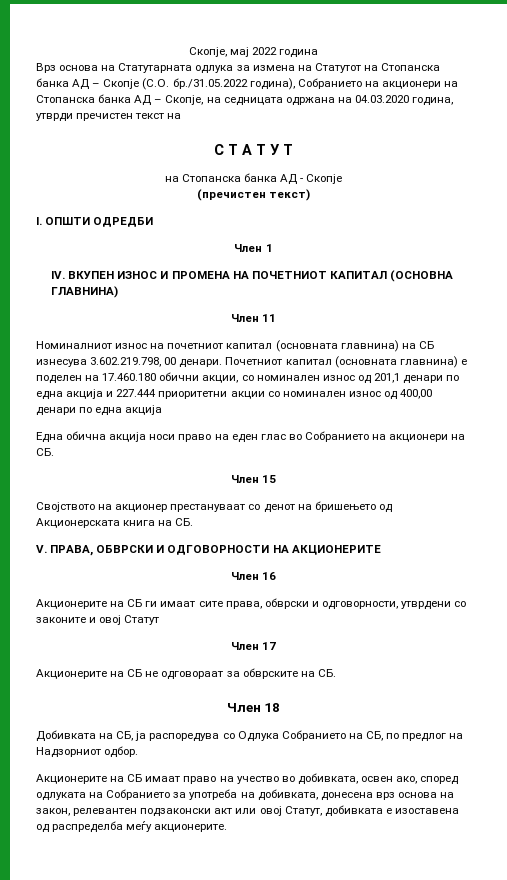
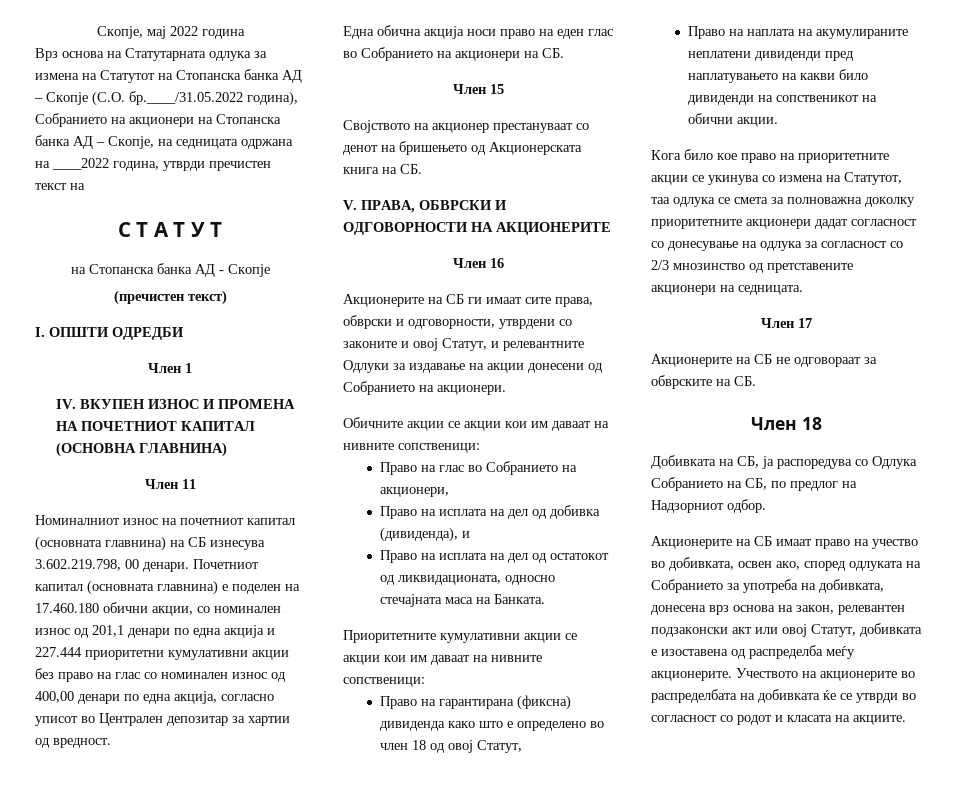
[172,78,248,89] бр./31.05.2022 -> [129,91,243,105] бр.____/31.05.2022
[354,95,409,103] 04.03.2020 -> [52,158,109,170] ____2022
[230,391,265,399] акции -> [168,650,289,660] [35,668,140,682] кумулативни акции без право на глас
[125,405,163,415] акција -> [174,691,274,704] [35,713,290,726] [35,738,111,748] акција, согласно уписот во Централен депозитар за хартии од вредност.
[124,615,160,625] Статут -> [442,338,584,351] [343,360,603,373] [343,381,506,395] [343,417,609,431] [343,443,480,453] [380,461,578,475] [380,487,450,497] [380,505,601,519] [380,527,471,542] [380,550,610,563] [380,575,556,585] [380,594,546,607] [343,630,577,643] [343,655,542,665] [343,677,425,687] [380,695,572,710] [380,721,605,731] [380,740,523,753] [688,26,909,39] [688,51,855,61] [688,69,869,83] [688,95,878,105] [688,113,779,127] [651,149,889,163] [651,172,902,185] [651,197,915,207] [651,219,917,229] [651,241,903,251] [651,260,853,273] [651,285,803,295] Статут, и релевантните Одлуки за издавање на акции донесени од Собранието на акционери. // Обичните акции се акции кои им даваат на нивните сопственици: // Право на глас во Собранието на акционери, // Право на исплата на дел од добивка (дивиденда), и // Право на исплата на дел од остатокот од ликвидационата, односно стечајната маса на Банката. // Приоритетните кумулативни акции се акции кои им даваат на нивните сопственици: // Право на гарантирана (фиксна) дивиденда како што е определено во член 18 од овој Статут, // Право на наплата на акумулираните неплатени дивиденди пред наплатувањето на какви било дивиденди на сопственикот на обични акции. // Кога било кое право на приоритетните акции се укинува со измена на Статутот, таа одлука се смета за полноважна доколку приоритетните акционери дадат согласност со донесување на одлука за согласност со 2/3 мнозинство од претставените акционери на седницата.
(228, 828) none -> [736,668,915,681] [651,689,916,703] [651,715,906,725] Учеството на акционерите во распределбата на добивката ќе се утврди во согласност со родот и класата на акциите.

